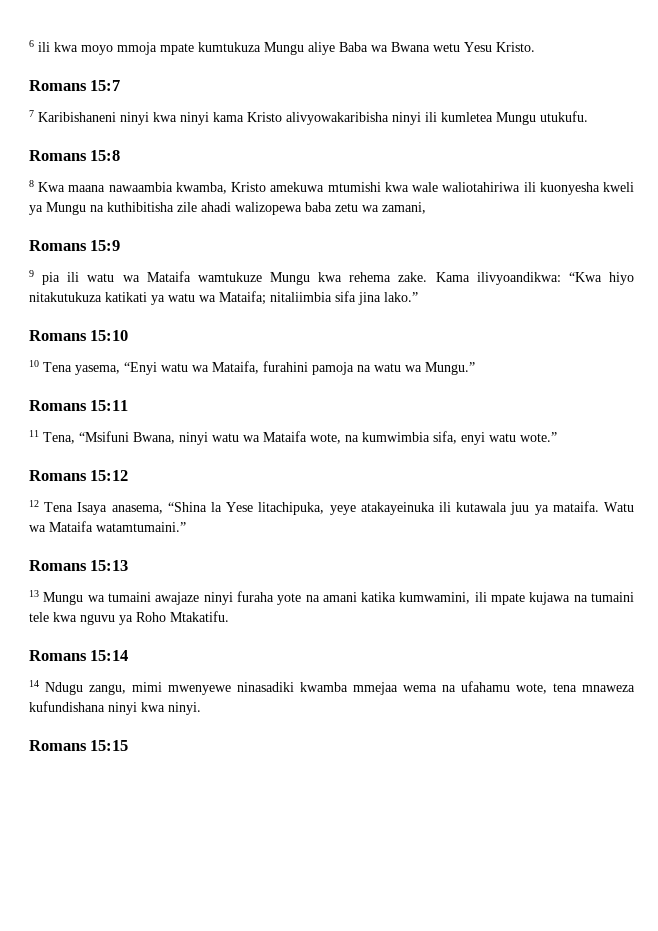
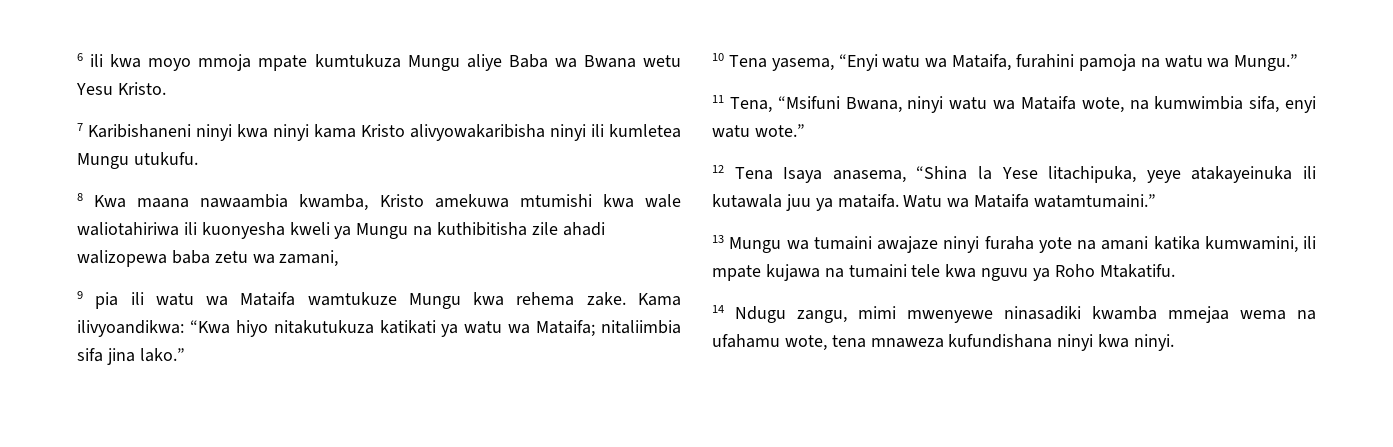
[29,80,121,91] // Romans 15:7 -> (166, 88) none
[29,150,121,161] // Romans 15:8 -> (198, 158) none
[29,240,121,251] // Romans 15:9 -> (339, 258) none
[29,330,129,341] // Romans 15:10 -> (185, 355) none
[29,400,129,411] // Romans 15:11 -> (1299, 62) none
[29,470,129,481] // Romans 15:12 -> (805, 130) none
[29,560,129,571] // Romans 15:13 -> (1157, 201) none
[29,650,129,661] // Romans 15:14 -> (1175, 271) none
[29,740,129,751] // Romans 15:15 -> (1175, 342) none

